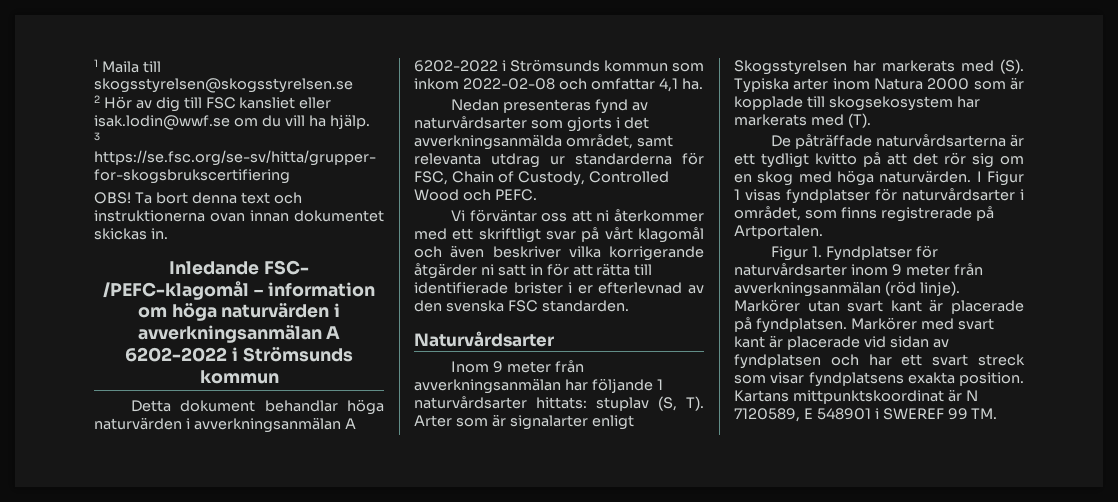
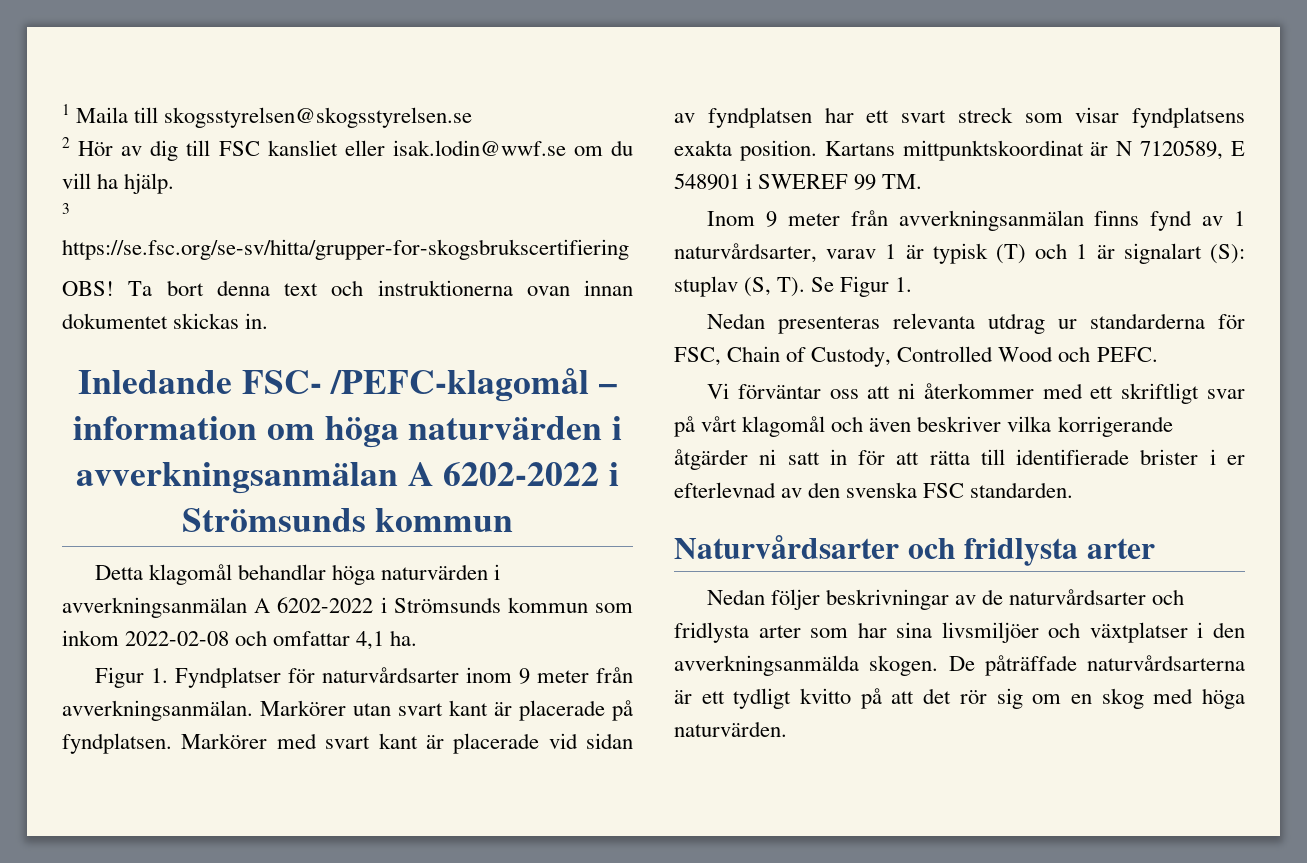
[180,400,256,412] dokument -> [149,564,233,585] klagomål
[451,99,648,114] [414,116,649,132] [414,134,673,150] Nedan presenteras fynd av naturvårdsarter som gjorts i det avverkningsanmälda området, samt -> [95,667,633,688] [62,700,633,721] [62,733,633,754] [674,107,1245,128] [674,140,1245,161] [674,173,923,190] [707,210,1245,231] [674,243,1245,264] [674,276,913,297] [707,313,881,334] Figur 1. Fyndplatser för naturvårdsarter inom 9 meter från avverkningsanmälan. Markörer utan svart kant är placerade på fyndplatsen. Markörer med svart kant är placerade vid sidan av fyndplatsen har ett svart streck som visar fyndplatsens exakta position. Kartans mittpunktskoordinat är N 7120589, E 548901 i SWEREF 99 TM. // Inom 9 meter från avverkningsanmälan finns fynd av 1 naturvårdsarter, varav 1 är typisk (T) och 1 är signalart (S): stuplav (S, T). Se Figur 1. // Nedan presenteras
[451,360,584,373] [414,378,663,394] [414,396,704,411] [414,414,634,430] [734,59,1024,75] [734,77,1024,93] [734,96,980,111] [734,113,871,128] // Inom 9 meter från avverkningsanmälan har följande 1 naturvårdsarter hittats: stuplav (S, T). Arter som är signalarter enligt Skogsstyrelsen har markerats med (S). Typiska arter inom Natura 2000 som är kopplade till skogsekosystem har markerats med (T). // -> [907,538,1155,566] [707,589,1185,610] [674,622,1245,643] [674,655,939,676] och fridlysta arter // Nedan följer beskrivningar av de naturvårdsarter och fridlysta arter som har sina livsmiljöer och växtplatser i den avverkningsanmälda skogen.
[976,171,1024,186] [734,188,1024,204] [734,206,994,222] [734,225,823,239] [771,245,938,261] [734,263,983,276] [734,281,960,297] [734,299,1024,314] [734,317,994,333] [734,335,949,350] [734,354,1025,369] [734,372,1024,387] [734,389,978,404] [734,408,998,422] I Figur 1 visas fyndplatser för naturvårdsarter i området, som finns registrerade på Artportalen. // Figur 1. Fyndplatser för naturvårdsarter inom 9 meter från avverkningsanmälan (röd linje). Markörer utan svart kant är placerade på fyndplatsen. Markörer med svart kant är placerade vid sidan av fyndplatsen och har ett svart streck som visar fyndplatsens exakta position. Kartans mittpunktskoordinat är N 7120589, E 548901 i SWEREF 99 TM. -> (787, 729) none

